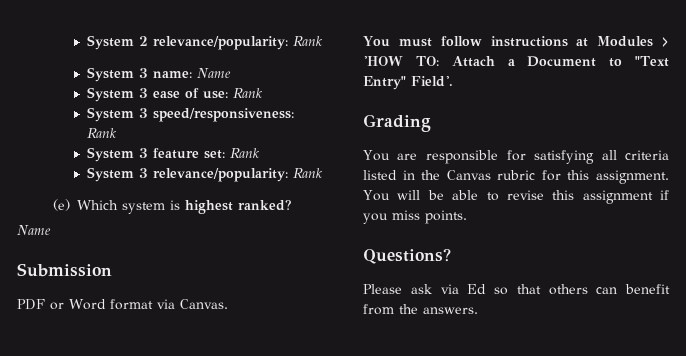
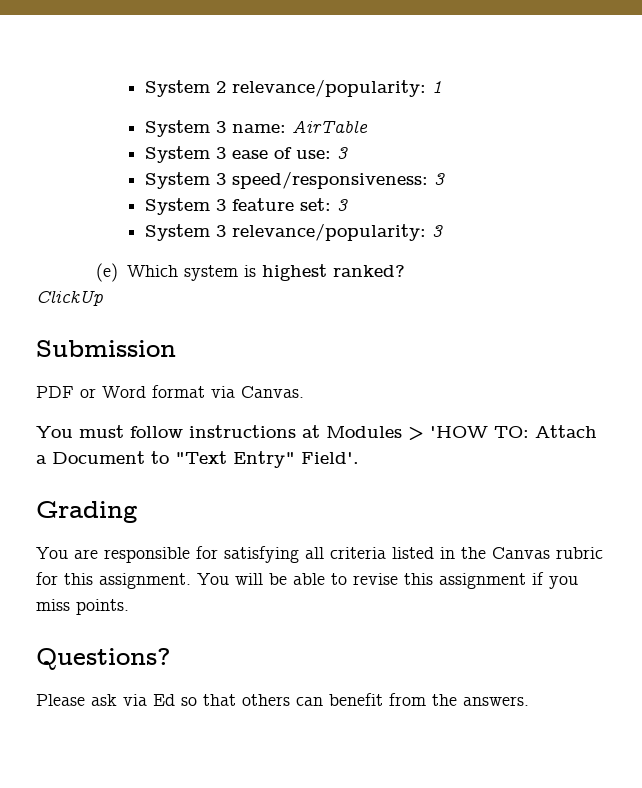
[292,36,323,47] Rank -> [432,81,443,93] 1
[196,68,231,78] Name -> [292,120,369,133] AirTable
[232,88,263,99] Rank -> [337,147,349,159] 3
[86,128,117,139] Rank -> [434,173,446,185] 3
[229,148,260,159] Rank -> [337,199,349,211] 3
[292,168,323,179] Rank -> [432,225,444,237] 3
[17,225,51,235] Name -> [36,290,103,306] ClickUp

